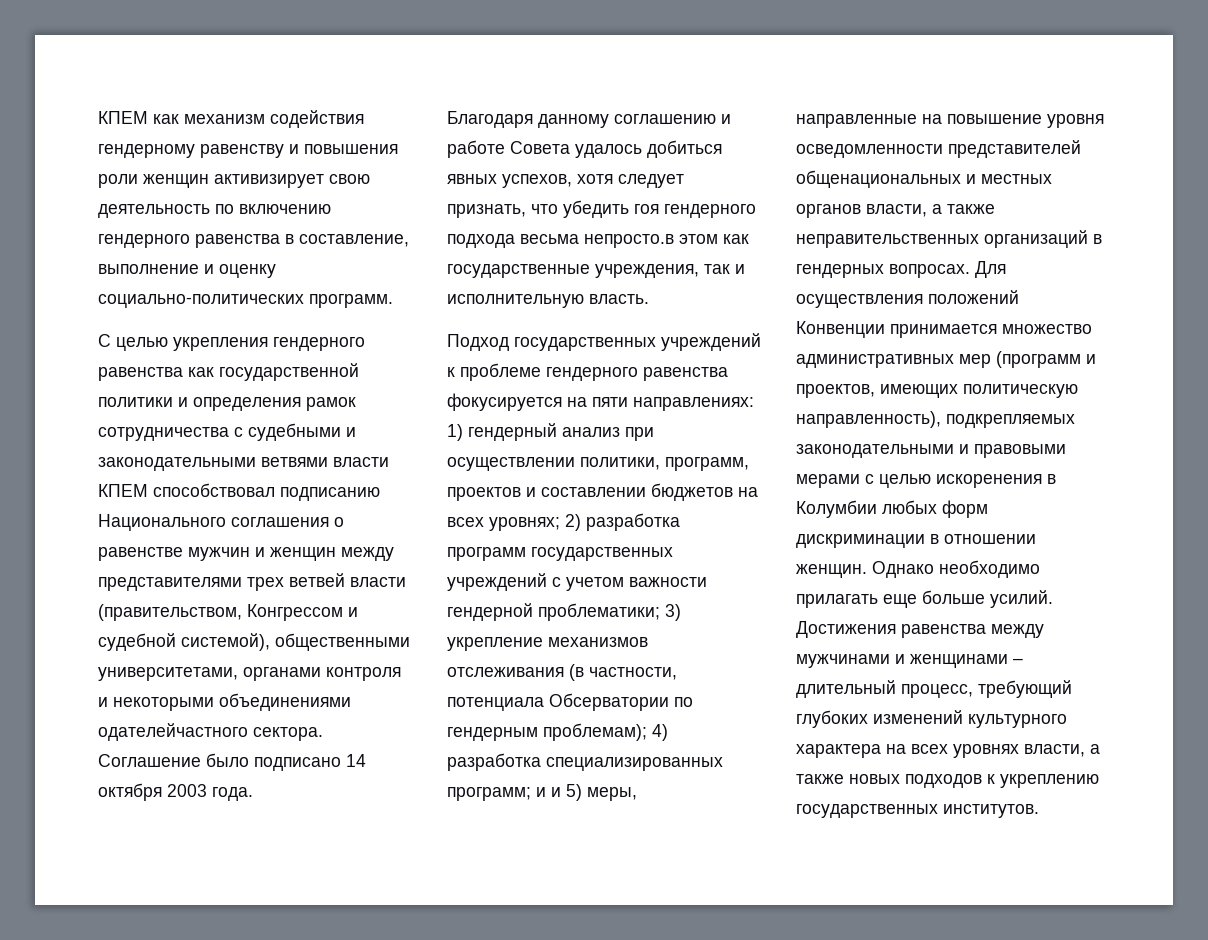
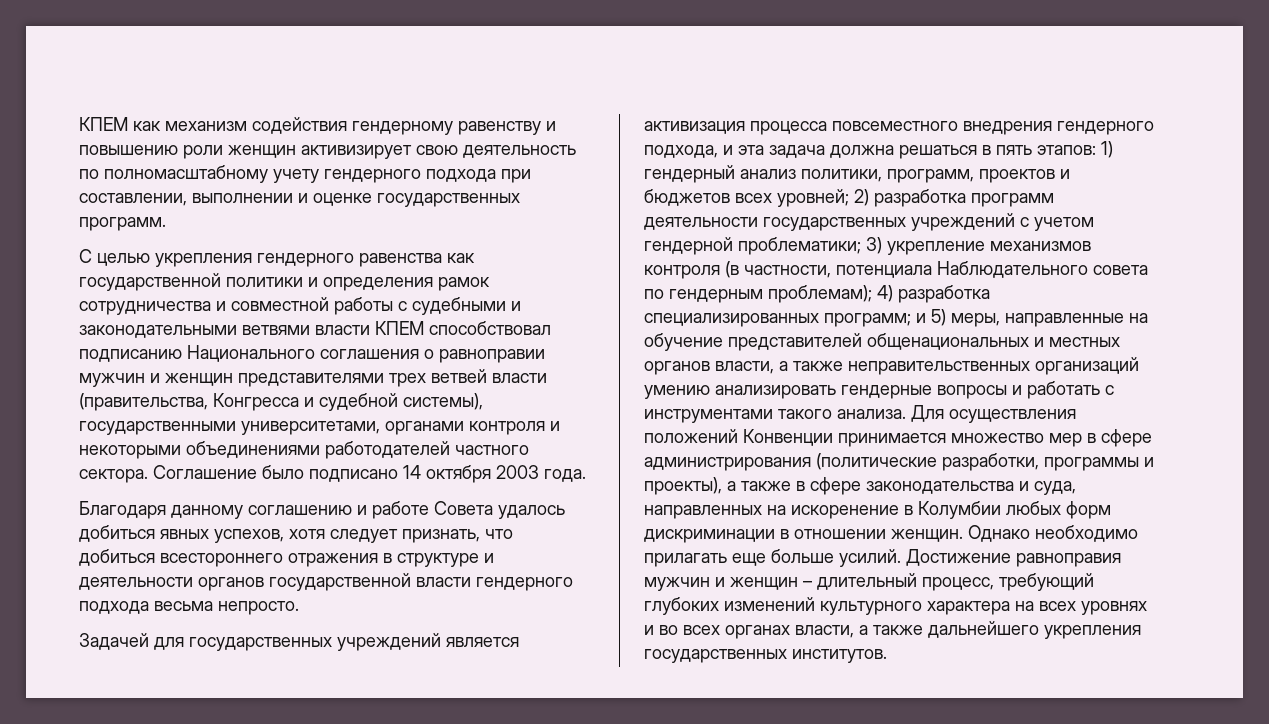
[304,144,398,154] повышения -> [79,145,178,155] повышению
[239,204,331,214] [98,234,409,248] [98,264,276,278] [98,294,304,308] включению гендерного равенства в составление, выполнение и оценку социально-политических -> [104,165,531,183] [79,193,520,207] полномасштабному учету гендерного подхода при составлении, выполнении и оценке государственных
(229, 434) none -> [216,297,393,315] и совместной работы
[98,547,394,561] равенстве мужчин и женщин между -> [439,349,545,363] [79,373,233,387] равноправии мужчин и женщин
[98,604,358,621] [98,633,410,651] (правительством, Конгрессом и судебной системой), общественными -> [79,393,483,411] [79,421,236,435] (правительства, Конгресса и судебной системы), государственными
[98,723,248,741] одателейчастного -> [325,441,529,459] работодателей частного
[563,200,756,218] [447,234,749,248] [447,264,745,278] [447,294,649,308] [447,333,761,351] [447,363,728,381] [447,393,754,411] убедить гоя гендерного подхода весьма непросто.в этом как государственные учреждения, так и исполнительную власть. // Подход государственных учреждений к проблеме гендерного равенства фокусируется на пяти направлениях: -> [79,549,494,567] [79,573,573,591] [79,601,299,615] [79,633,519,651] [644,121,1154,135] [644,145,1096,159] добиться всестороннего отражения в структуре и деятельности органов государственной власти гендерного подхода весьма непросто. // Задачей для государственных учреждений является активизация процесса повсеместного внедрения гендерного подхода, и эта задача должна решаться в пять этапов:
[625,427,654,441] [447,457,575,471] при осуществлении -> (796, 174) none
[541,483,758,501] [447,517,560,531] составлении бюджетов на всех уровнях; -> [644,189,849,207] бюджетов всех уровней;
(526, 554) none -> [644,217,758,230] деятельности
[629,577,707,587] важности -> (1094, 224) none
[447,667,564,677] отслеживания -> [644,265,720,279] контроля
[549,693,669,711] Обсерватории -> [937,261,1148,278] Наблюдательного совета
[551,787,561,797] и -> (926, 318) none
[947,114,1104,128] [796,144,943,158] повышение уровня осведомленности -> [644,333,723,351] обучение
[1093,234,1102,244] [796,264,970,278] в гендерных вопросах. -> [644,381,1114,399] [644,409,906,423] умению анализировать гендерные вопросы и работать с инструментами такого анализа.
[796,351,1096,368] [796,384,1078,398] [796,411,1075,428] [796,444,1066,458] [796,474,1042,488] административных мер (программ и проектов, имеющих политическую направленность), подкрепляемых законодательными и правовыми мерами с целью искоренения -> [1049,429,1152,447] [644,453,1154,471] [644,477,1076,495] [644,505,899,519] мер в сфере администрирования (политические разработки, программы и проекты), а также в сфере законодательства и суда, направленных на искоренение
[796,621,1044,638] [796,654,1008,668] Достижения равенства между мужчинами и женщинами -> [906,549,1121,567] [644,577,798,591] Достижение равноправия мужчин и женщин
[1024,744,1100,757] [796,774,1099,788] власти, а также новых подходов к укреплению -> [644,621,1141,639] и во всех органах власти, а также дальнейшего укрепления

